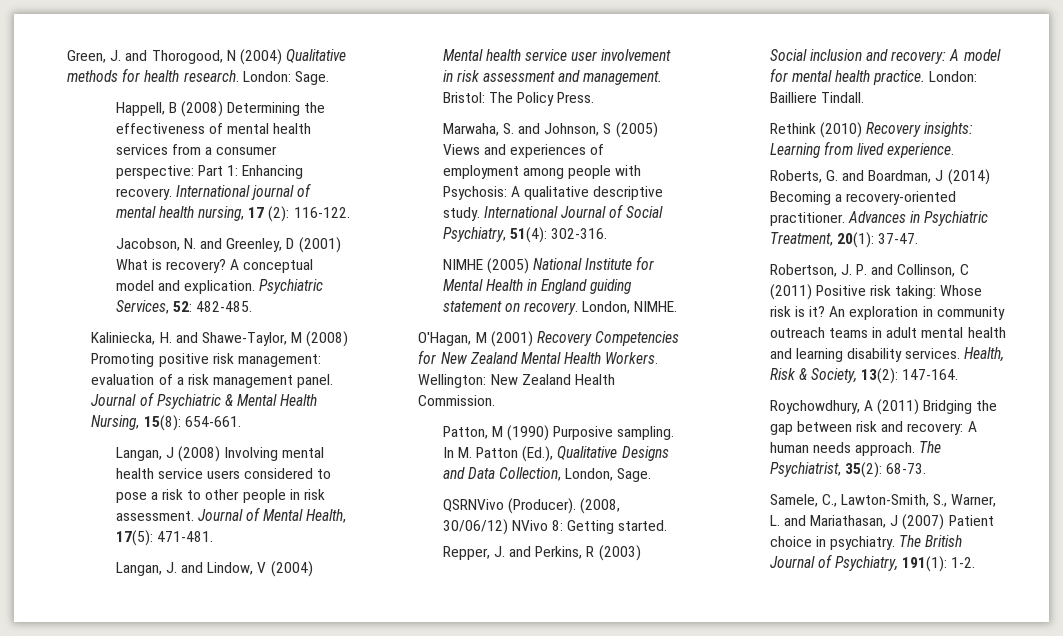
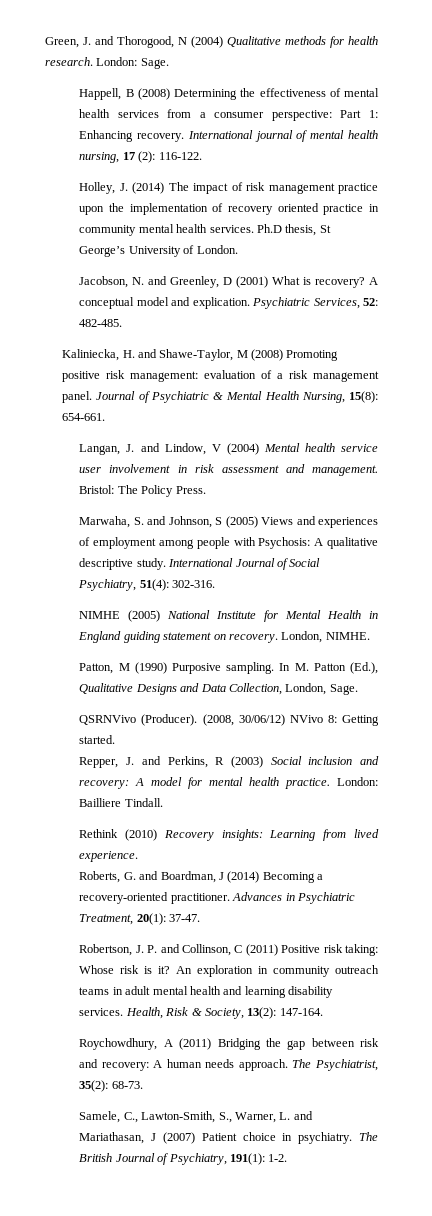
(350, 212) none -> [79,182,379,194] [79,203,380,215] [79,224,331,236] [79,245,238,257] // Holley, J. (2014) The impact of risk management practice upon the implementation of recovery oriented practice in community mental health services. Ph.D thesis, St George’s University of London.
[115,446,325,462] [115,468,332,479] [115,489,325,503] [115,507,347,523] [115,530,213,546] // Langan, J (2008) Involving mental health service users considered to pose a risk to other people in risk assessment. Journal of Mental Health, 17(5): 471-481. -> (106, 417) none
[418,331,680,347] [418,350,659,364] [418,374,615,388] [418,395,496,406] // O'Hagan, M (2001) Recovery Competencies for New Zealand Mental Health Workers. Wellington: New Zealand Health Commission. -> (370, 636) none

